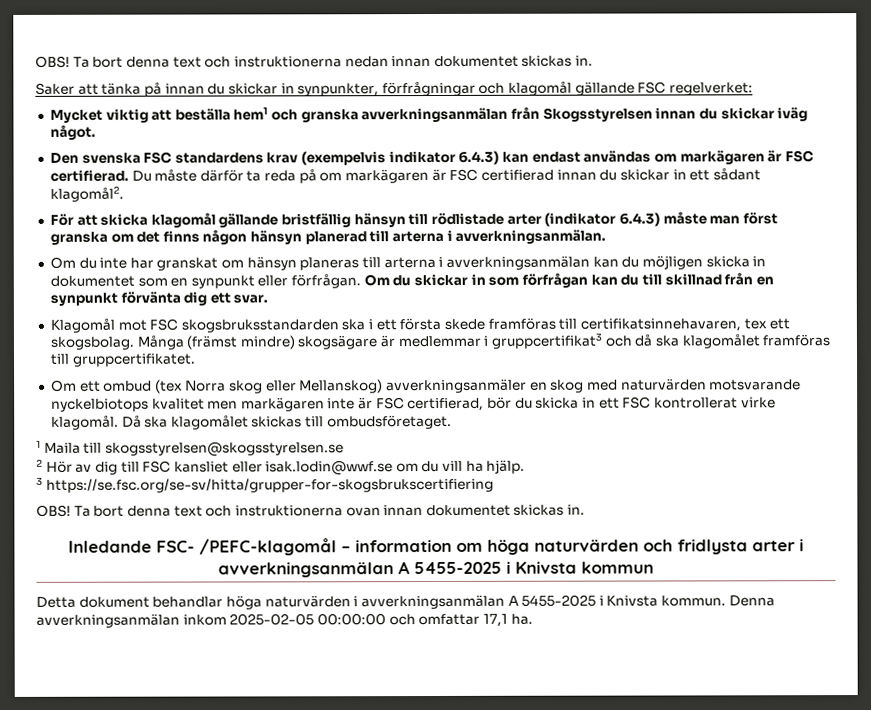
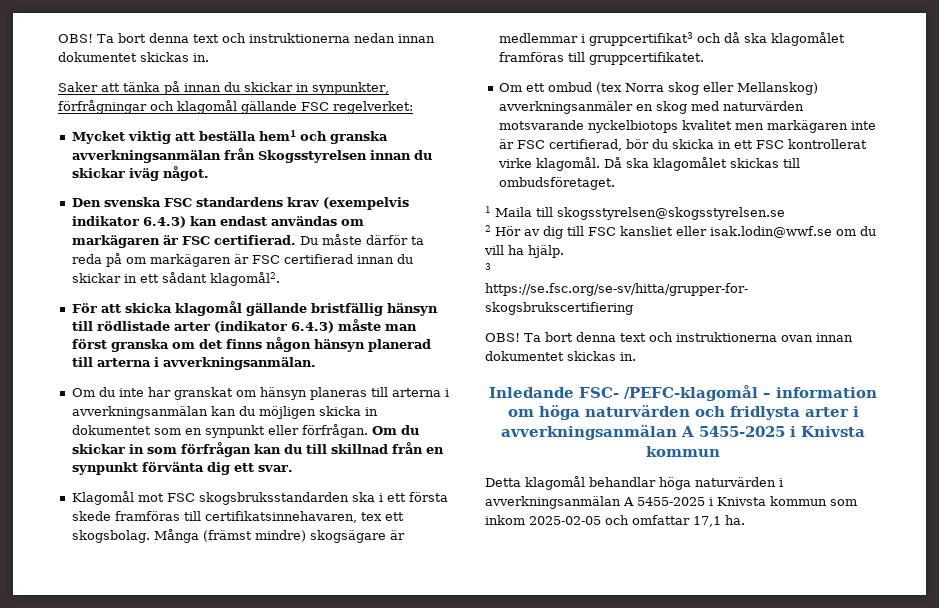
[78,596,150,608] dokument -> [525,476,585,490] klagomål
[661,595,775,607] [36,613,180,628] kommun. Denna avverkningsanmälan -> [770,496,857,506] kommun som
[316,613,386,626] 00:00:00 -> (601, 520) none

